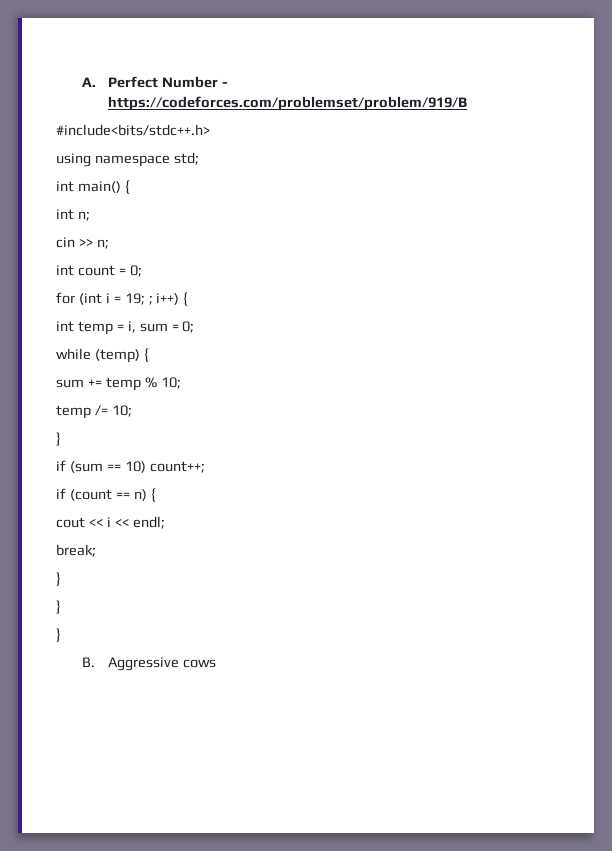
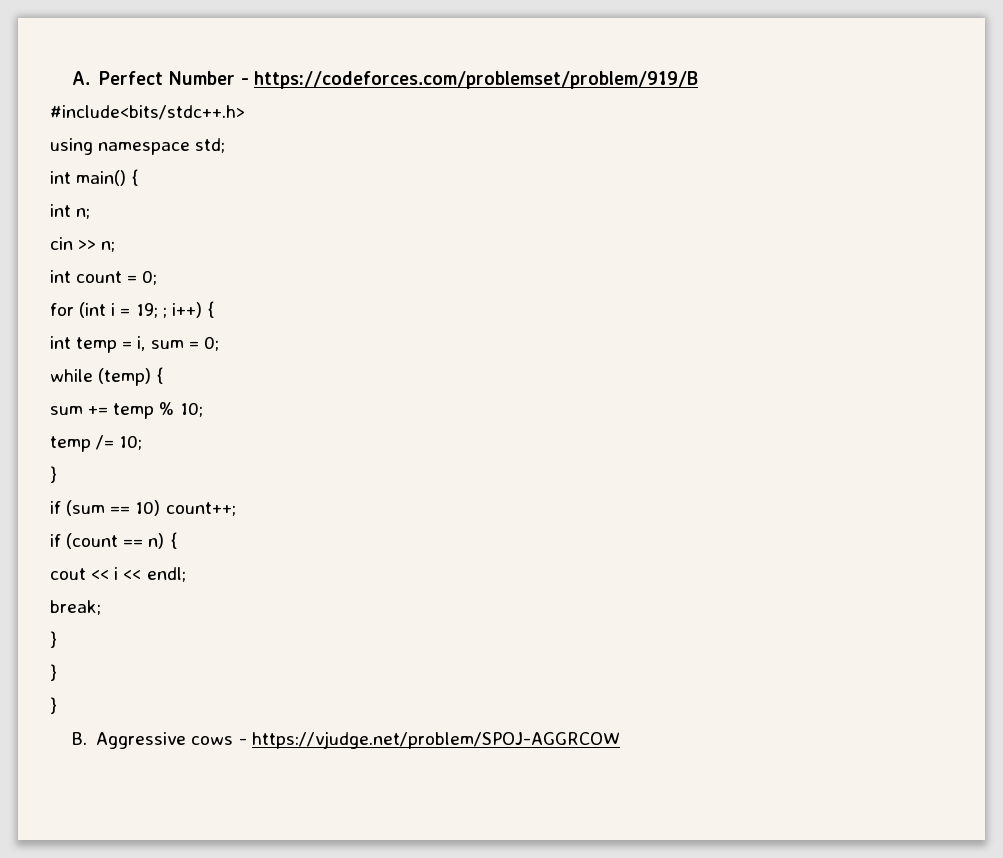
(217, 663) none -> [238,731,620,749] - https://vjudge.net/problem/SPOJ-AGGRCOW

